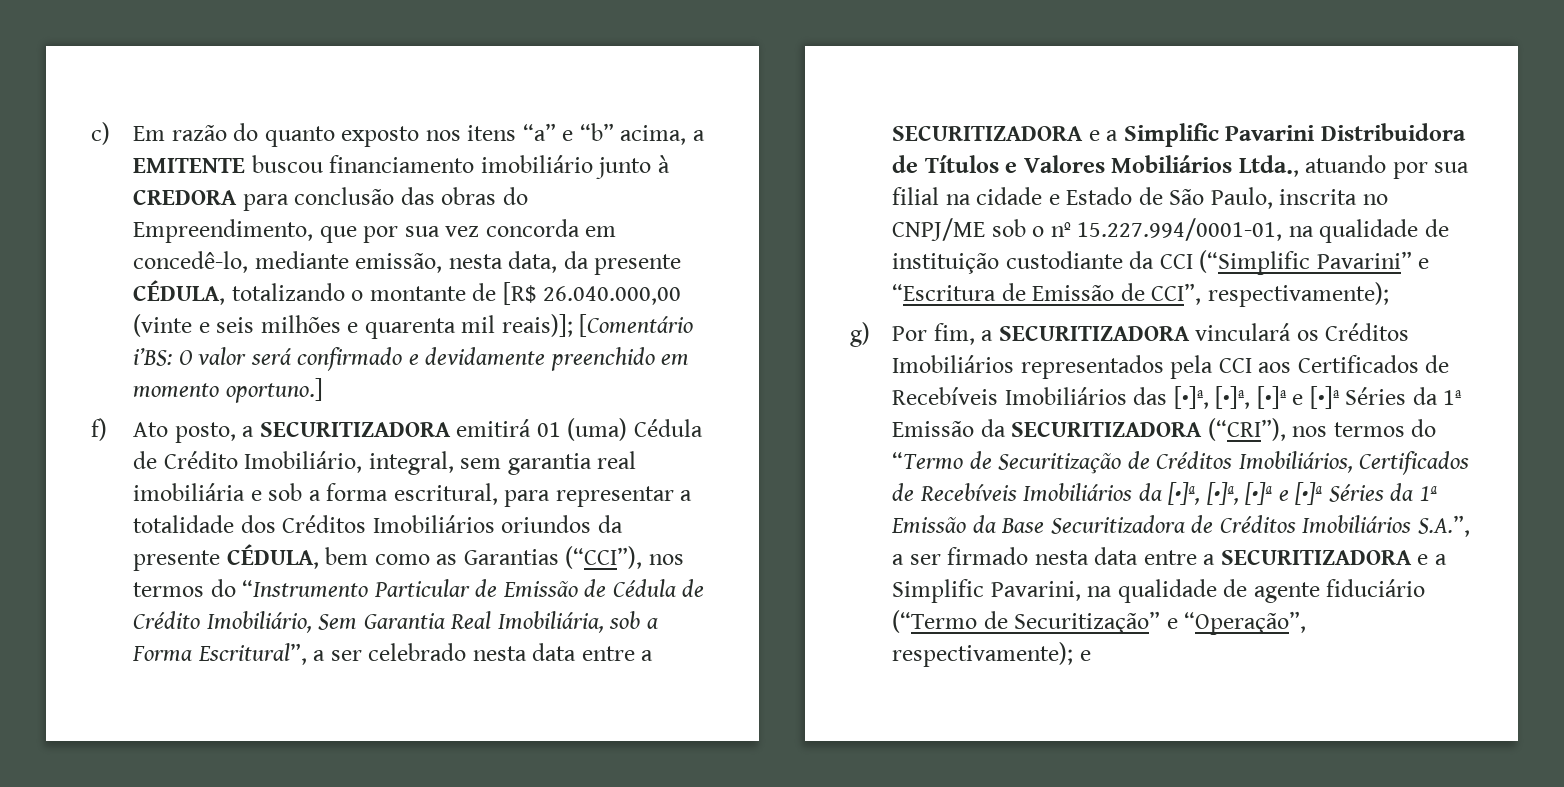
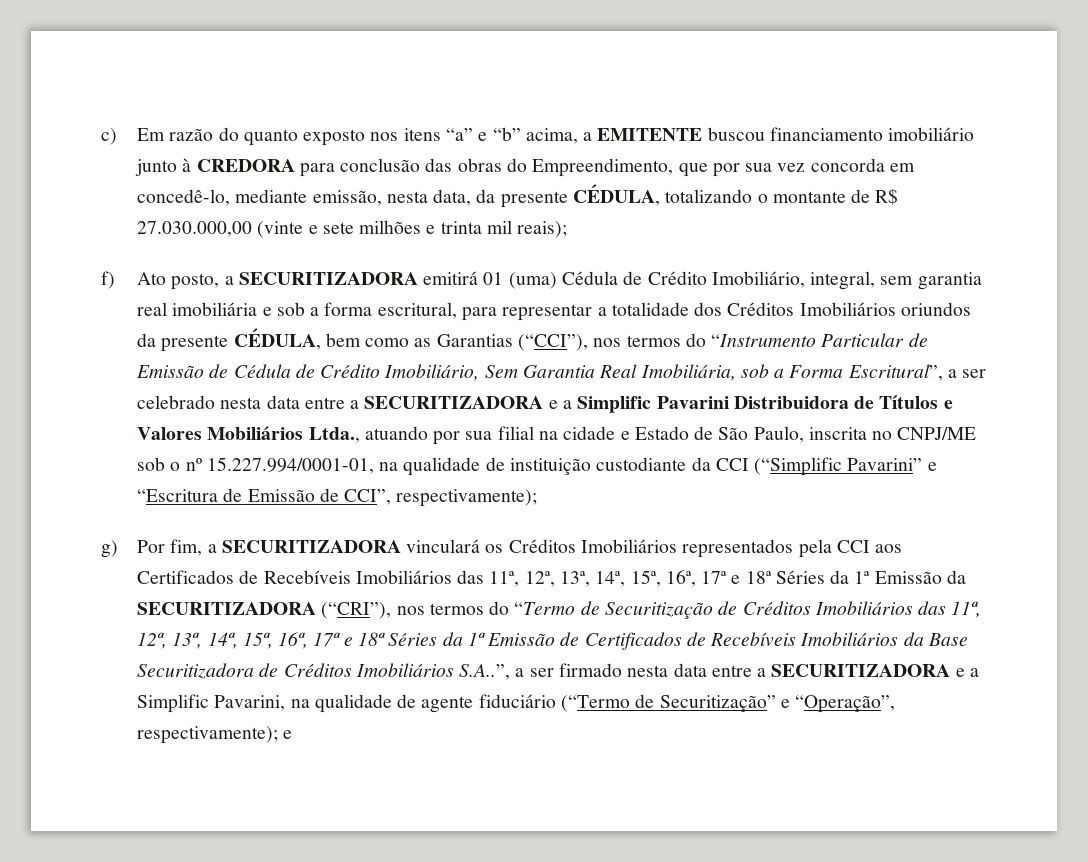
[502,282,682,305] [R$ 26.040.000,00 -> [875,188,899,205] [137,221,253,237] R$ 27.030.000,00
[216,317,255,333] seis -> [322,222,354,234] sete
[364,314,694,339] [133,347,690,371] [133,378,323,403] quarenta mil reais)]; [Comentário i’BS: O valor será confirmado e devidamente preenchido em momento oportuno.] -> [440,220,568,238] trinta mil reais);
[1173,386,1340,409] [•]ª, [•]ª, [•]ª e [•]ª -> [489,570,772,587] 11ª, 12ª, 13ª, 14ª, 15ª, 16ª, 17ª e 18ª
[1238,451,1353,473] Imobiliários, -> [814,601,982,618] [137,632,580,649] Imobiliários das 11ª, 12ª, 13ª, 14ª, 15ª, 16ª, 17ª e 18ª Séries da 1ª Emissão de
[1168,482,1437,505] [891,515,996,533] [•]ª, [•]ª, [•]ª e [•]ª Séries da 1ª Emissão da -> (924, 639) none
[1417,515,1470,537] S.A.”, -> [459,664,511,680] S.A..”,

